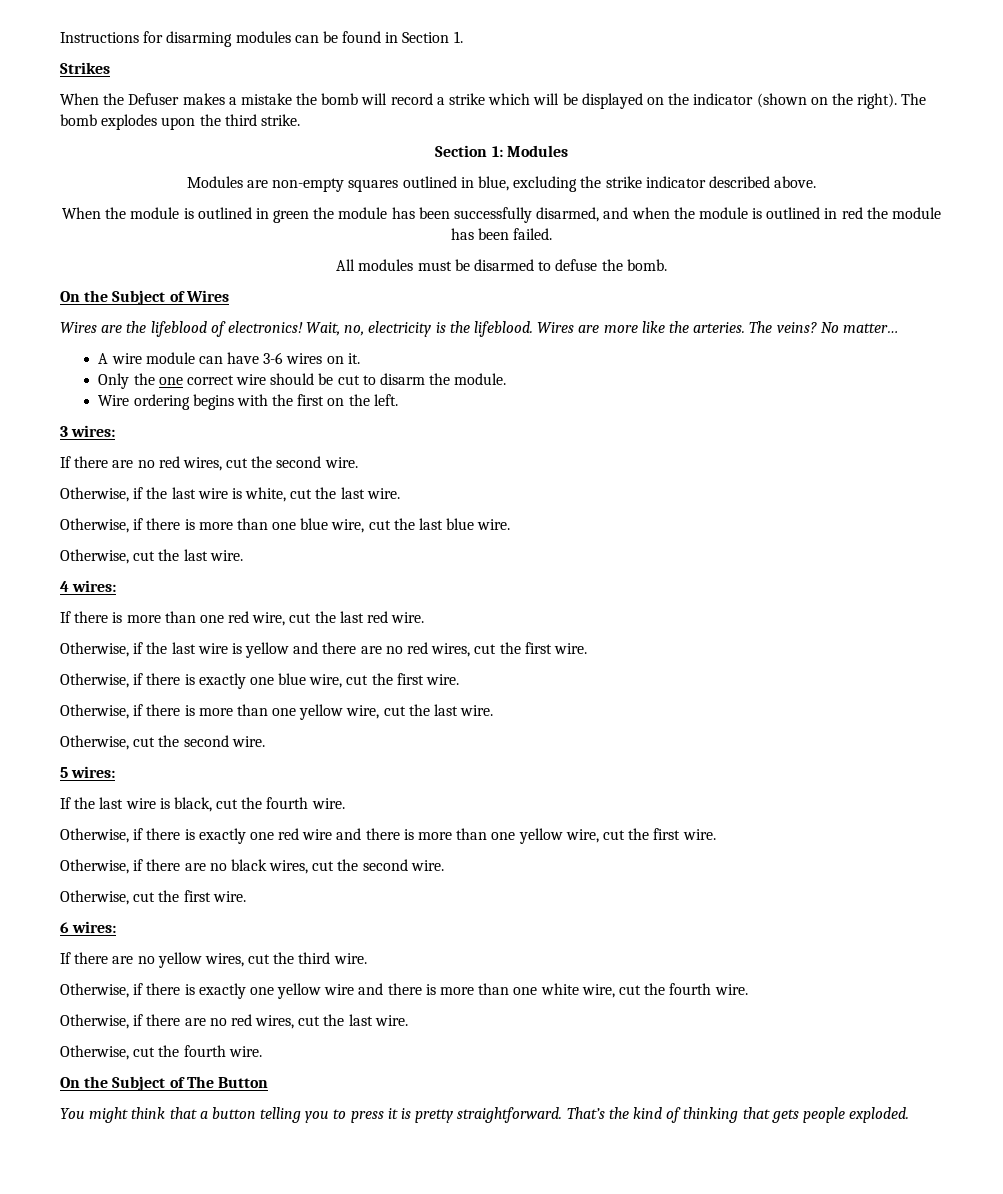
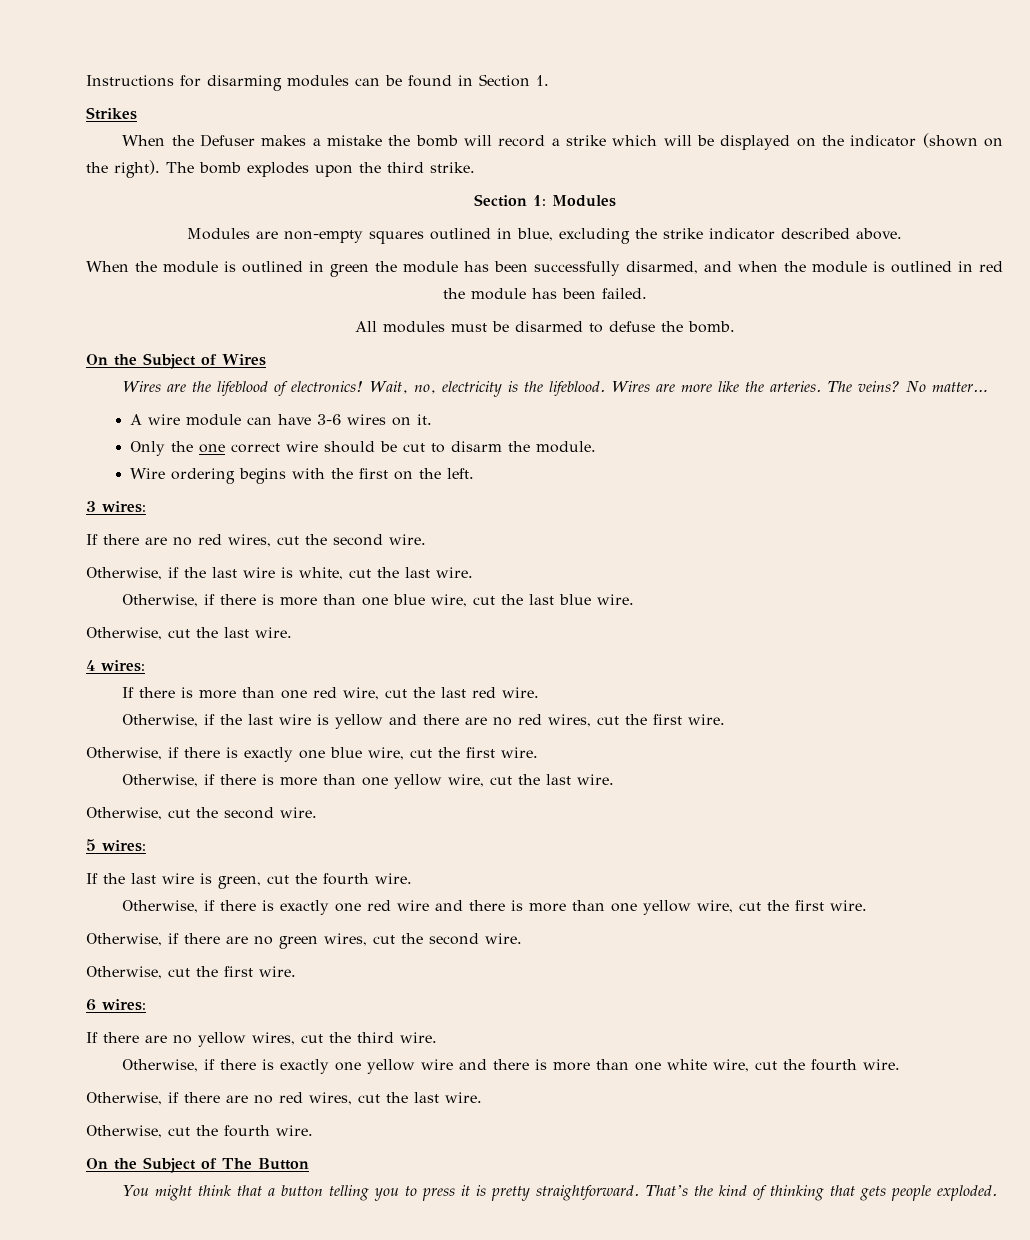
[173,797,212,812] black, -> [218,876,261,889] green,
[230,859,267,871] black -> [279,936,318,949] green

